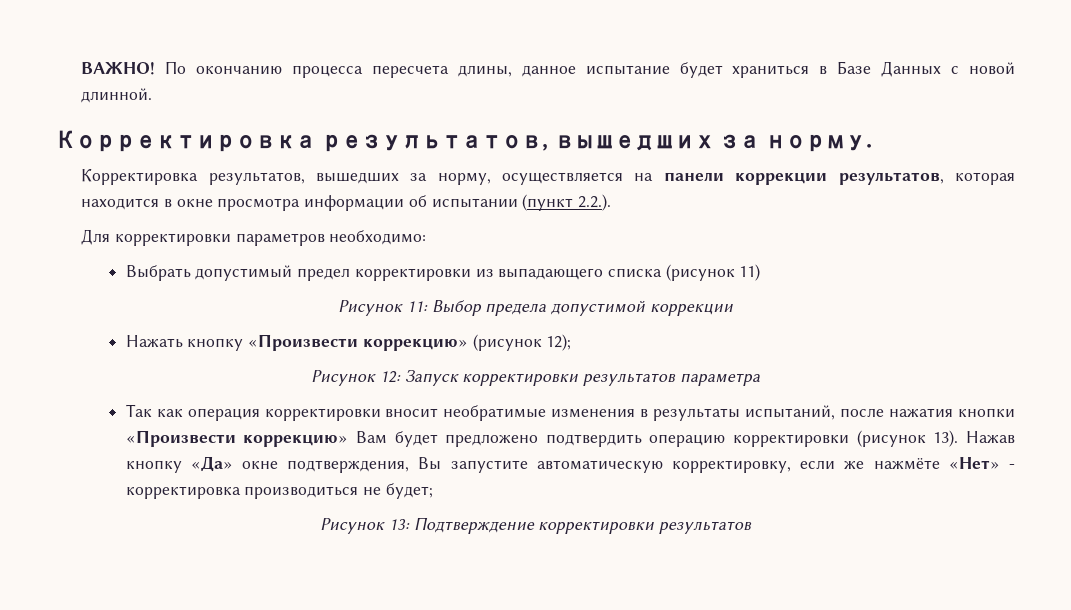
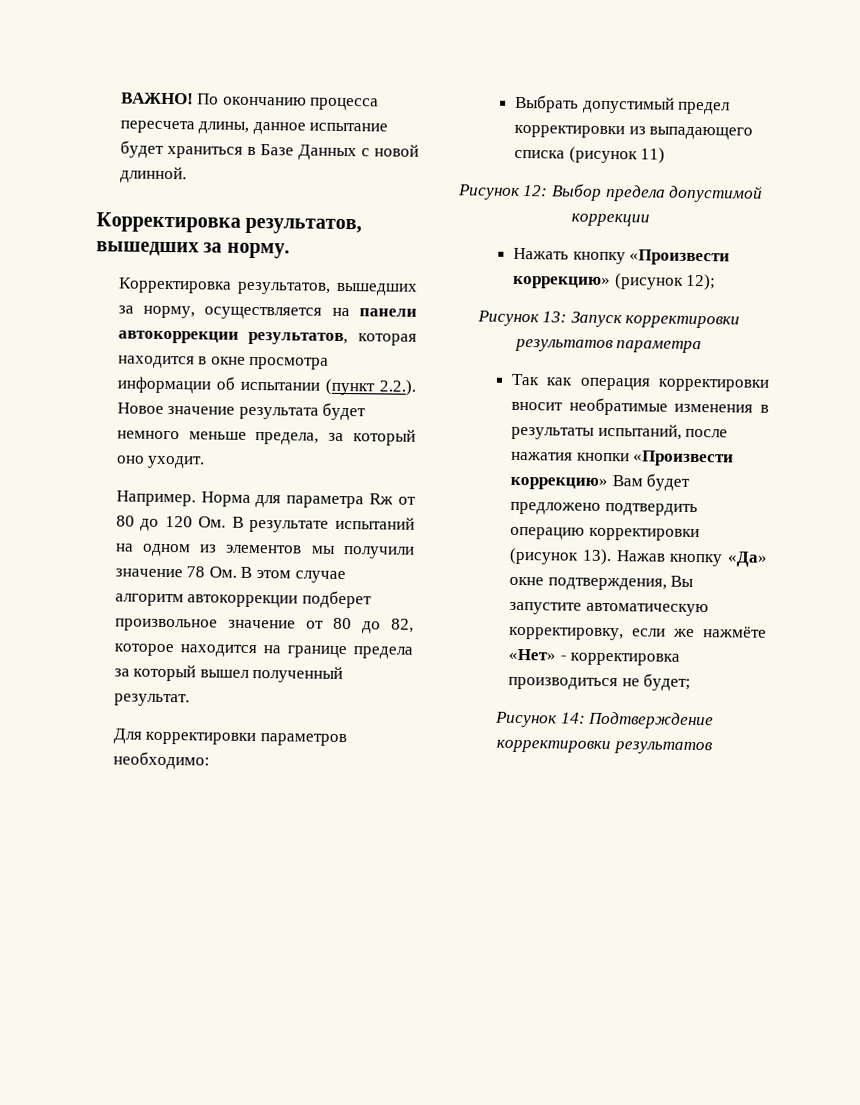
[735,173,828,185] коррекции -> [117,330,239,344] автокоррекции
(612, 202) none -> [116,402,367,421] [116,429,416,446] [115,455,206,469] [115,490,417,509] [115,515,415,533] [114,543,415,559] [114,566,346,584] [114,590,372,609] [114,617,414,634] [113,643,413,659] [113,664,344,684] [113,693,190,707] Новое значение результата будет немного меньше предела, за который оно уходит. // Например. Норма для параметра Rж от 80 до 120 Ом. В результате испытаний на одном из элементов мы получили значение 78 Ом. В этом случае алгоритм автокоррекции подберет произвольное значение от 80 до 82, которое находится на границе предела за который вышел полученный результат.
[406,301,428,312] 11: -> [523,185,549,197] 12:
[379,371,401,383] 12: -> [542,311,568,323] 13:
[388,519,410,530] 13: -> [560,712,586,724] 14:

